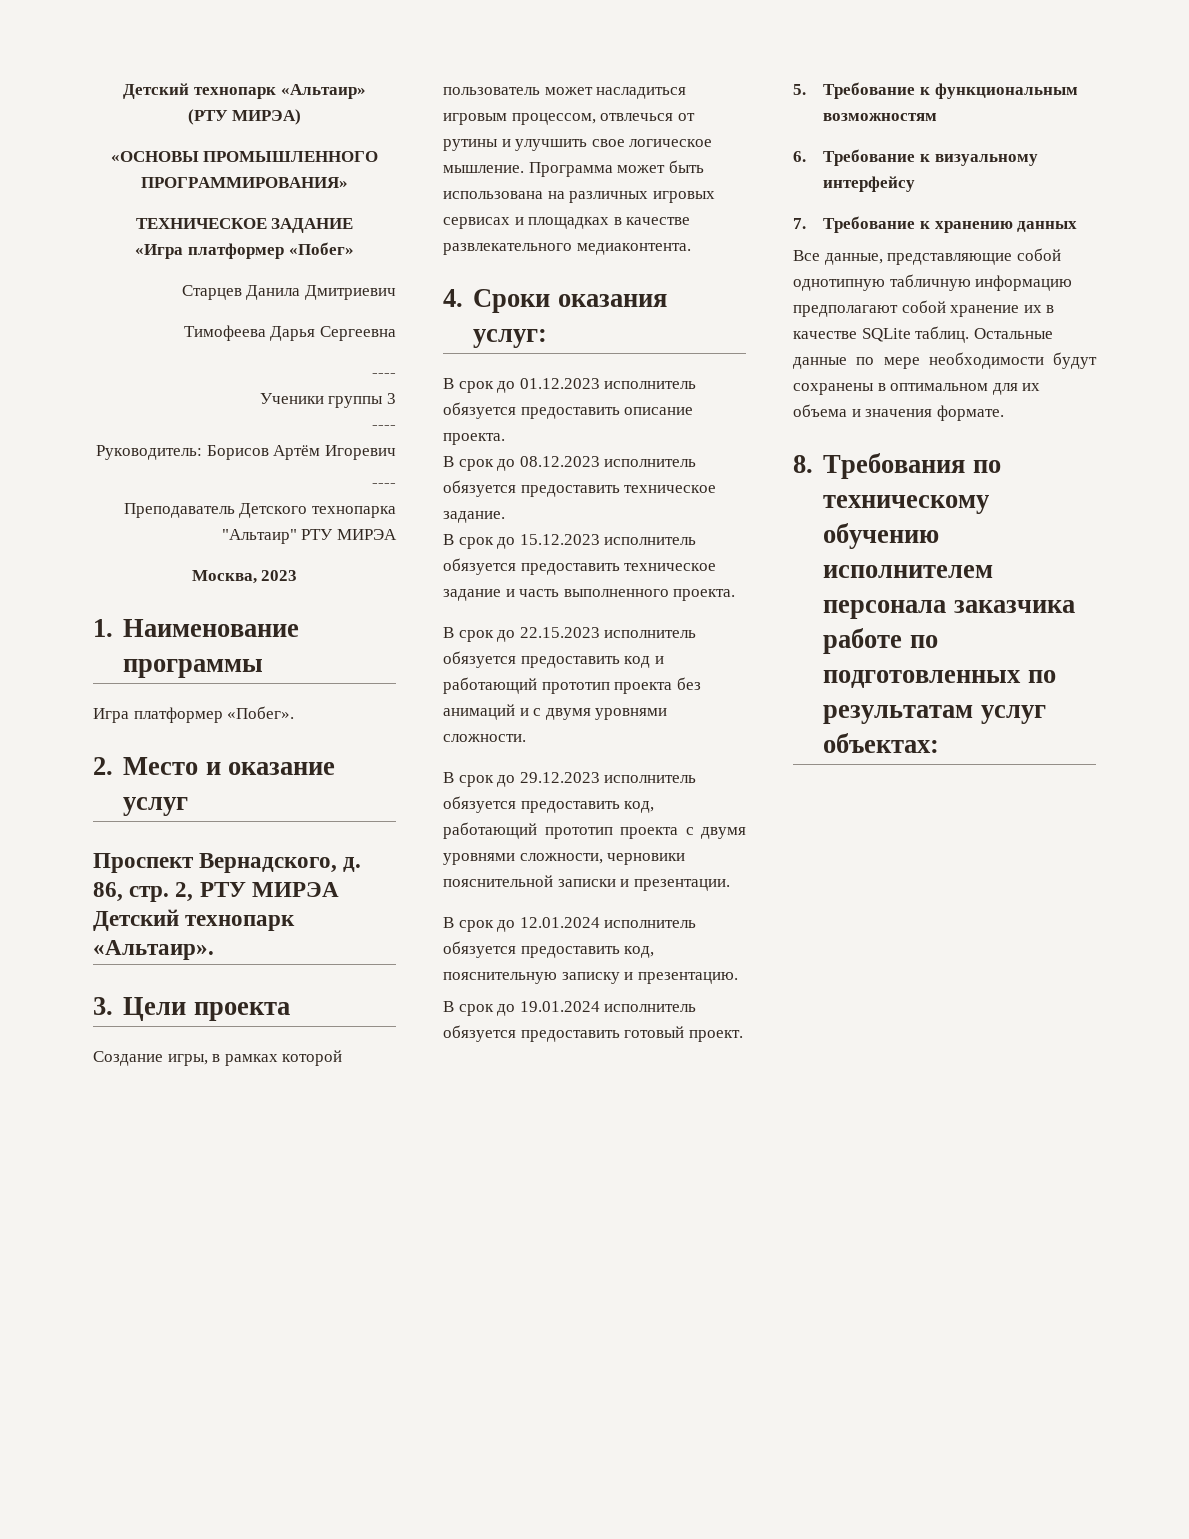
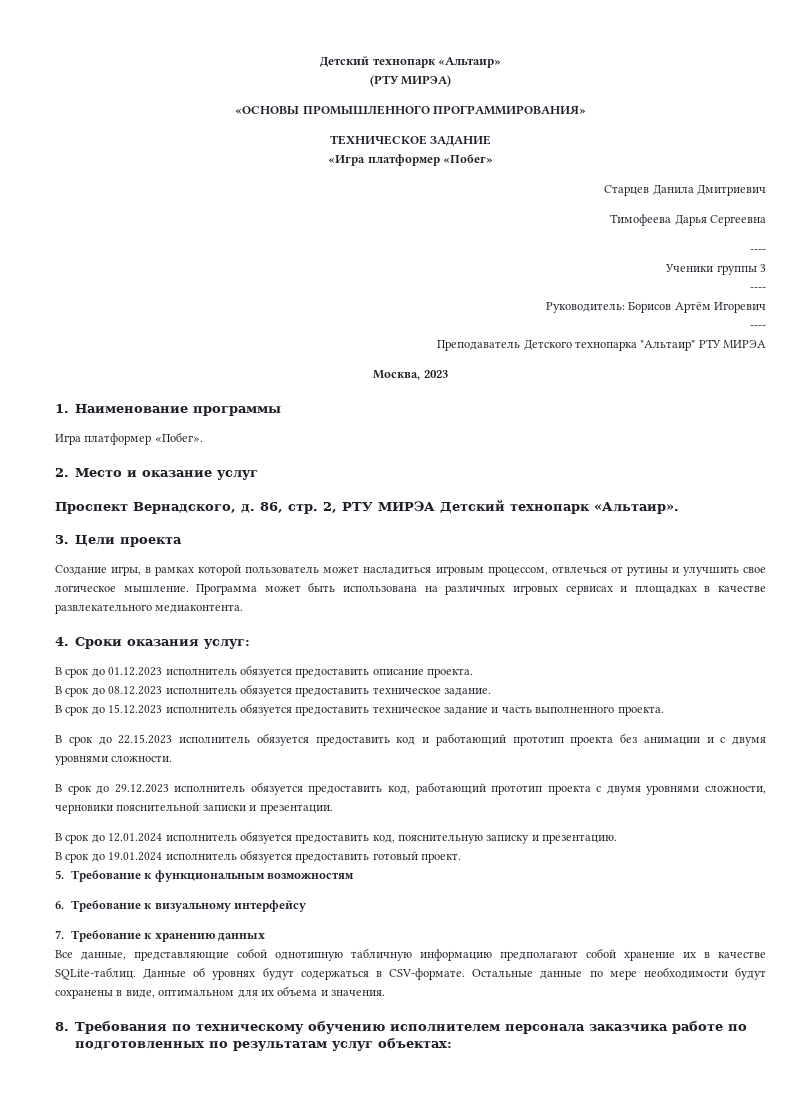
[443,704,515,720] анимаций -> [643,737,700,745] анимации
[861,326,970,343] SQLite таблиц. -> [55,967,466,980] SQLite-таблиц. Данные об уровнях будут содержаться в CSV-формате.
(886, 387) none -> [125,990,155,998] виде,
[865,405,1004,421] значения формате. -> [331,990,385,996] значения.

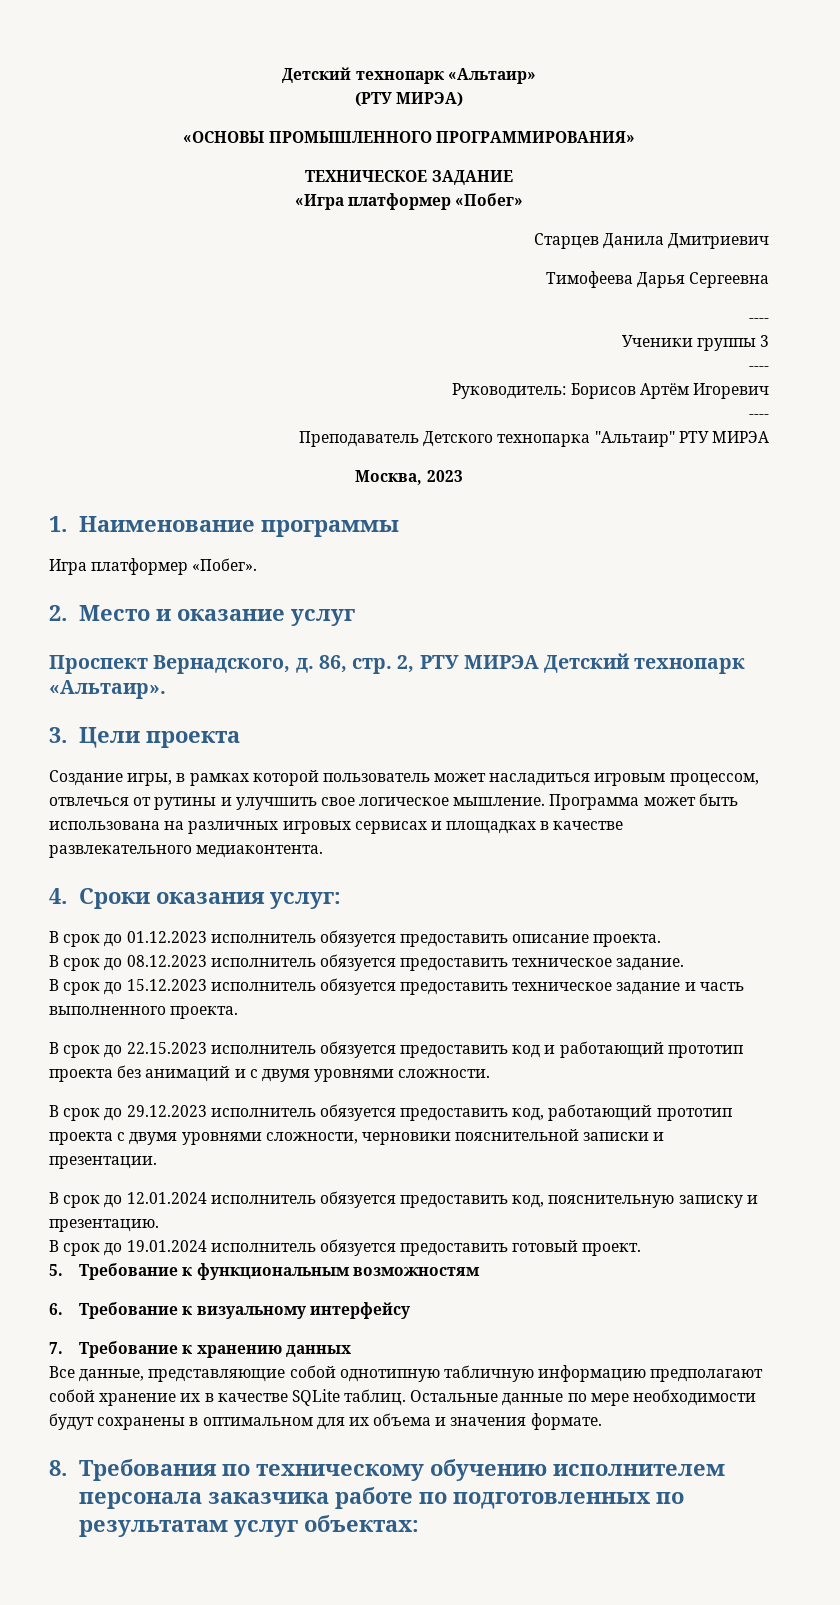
[643,737,700,745] анимации -> [145,1066,231,1082] анимаций
[55,967,466,980] SQLite-таблиц. Данные об уровнях будут содержаться в CSV-формате. -> [291,1389,407,1406] SQLite таблиц.
[125,990,155,998] виде, -> (199, 1421) none
[331,990,385,996] значения. -> [450,1413,602,1430] значения формате.

